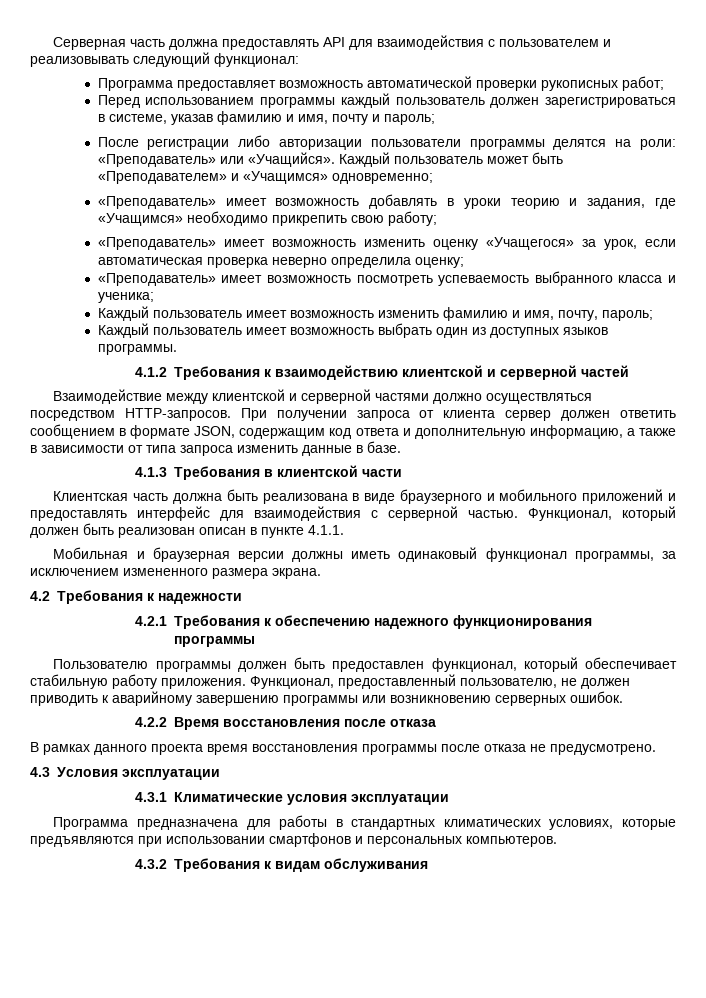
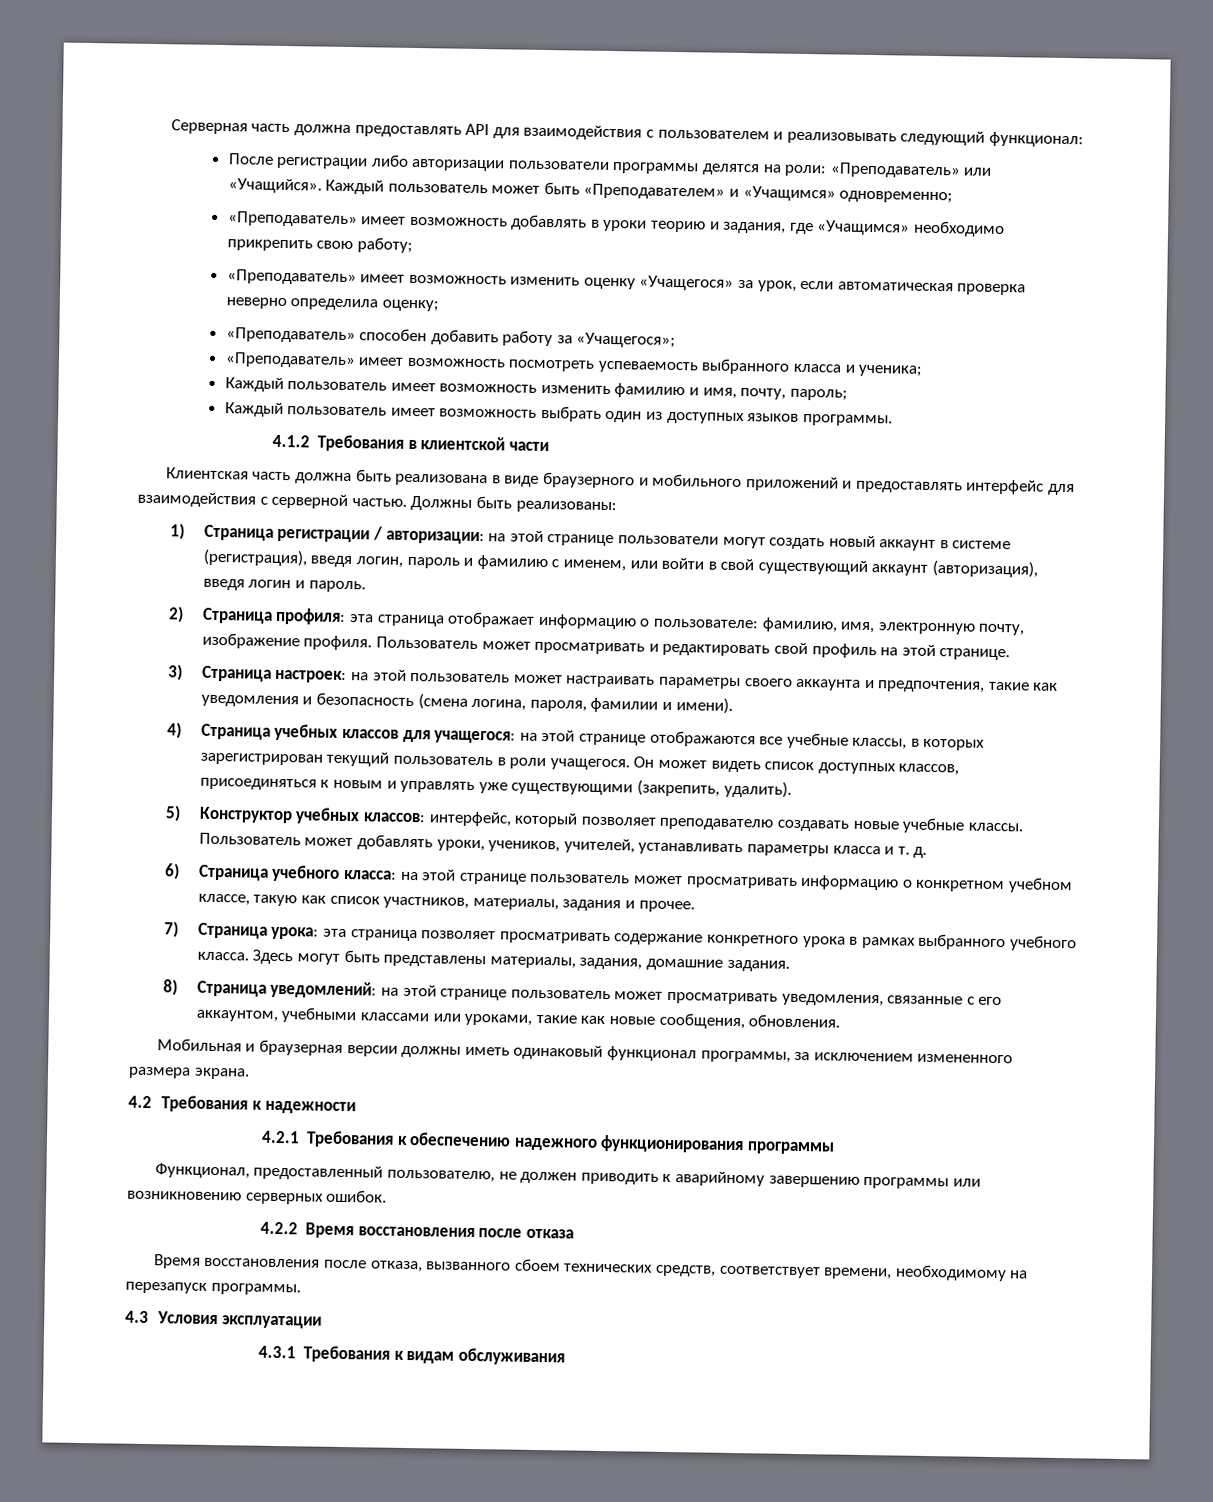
[97,76,664,91] [97,93,676,108] [97,111,435,125] // Программа предоставляет возможность автоматической проверки рукописных работ; // Перед использованием программы каждый пользователь должен зарегистрироваться в системе, указав фамилию и имя, почту и пароль; -> (1084, 139) none
(464, 262) none -> [225,327,677,349] // «Преподаватель» способен добавить работу за «Учащегося»;
[263,365,629,380] [53,389,593,404] [30,408,677,421] [30,424,676,439] [30,441,401,456] [134,466,260,480] к взаимодействию клиентской и серверной частей // Взаимодействие между клиентской и серверной частями должно осуществляться посредством HTTP-запросов. При получении запроса от клиента сервер должен ответить сообщением в формате JSON, содержащим код ответа и дополнительную информацию, а также в зависимости от типа запроса изменить данные в базе. // 4.1.3 Требования -> (405, 443) none
[528,506,676,521] [30,523,344,538] Функционал, который должен быть реализован описан в пункте 4.1.1. -> [410,495,617,514] [170,523,1012,552] [202,548,1039,578] [202,578,366,593] [168,606,1025,636] [201,632,1011,661] [168,664,1059,693] [200,692,733,714] [167,722,986,751] [199,751,960,776] [199,777,792,798] [165,805,1023,834] [198,832,928,858] [164,863,1073,894] [197,893,695,913] [164,921,1077,952] [196,949,790,972] [163,979,1003,1007] [195,1007,841,1030] Должны быть реализованы: // 1) Страница регистрации / авторизации: на этой странице пользователи могут создать новый аккаунт в системе (регистрация), введя логин, пароль и фамилию с именем, или войти в свой существующий аккаунт (авторизация), введя логин и пароль. // 2) Страница профиля: эта страница отображает информацию о пользователе: фамилию, имя, электронную почту, изображение профиля. Пользователь может просматривать и редактировать свой профиль на этой странице. // 3) Страница настроек: на этой пользователь может настраивать параметры своего аккаунта и предпочтения, такие как уведомления и безопасность (смена логина, пароля, фамилии и имени). // 4) Страница учебных классов для учащегося: на этой странице отображаются все учебные классы, в которых зарегистрирован текущий пользователь в роли учащегося. Он может видеть список доступных классов, присоединяться к новым и управлять уже существующими (закрепить, удалить). // 5) Конструктор учебных классов: интерфейс, который позволяет преподавателю создавать новые учебные классы. Пользователь может добавлять уроки, учеников, учителей, устанавливать параметры класса и т. д. // 6) Страница учебного класса: на этой странице пользователь может просматривать информацию о конкретном учебном классе, такую как список участников, материалы, задания и прочее. // 7) Страница урока: эта страница позволяет просматривать содержание конкретного урока в рамках выбранного учебного класса. Здесь могут быть представлены материалы, задания, домашние задания. // 8) Страница уведомлений: на этой странице пользователь может просматривать уведомления, связанные с его аккаунтом, учебными классами или уроками, такие как новые сообщения, обновления.
[53,657,677,672] [30,674,246,689] Пользователю программы должен быть предоставлен функционал, который обеспечивает стабильную работу приложения. -> (836, 1148) none
[30,742,656,755] [30,767,220,780] [134,792,449,805] [53,815,676,830] [30,833,557,847] [134,859,167,869] В рамках данного проекта время восстановления программы после отказа не предусмотрено. // 4.3 Условия эксплуатации // 4.3.1 Климатические условия эксплуатации // Программа предназначена для работы в стандартных климатических условиях, которые предъявляются при использовании смартфонов и персональных компьютеров. // 4.3.2 -> [153,1254,1029,1282] [125,1281,301,1296] [125,1310,322,1329] [257,1345,296,1359] Время восстановления после отказа, вызванного сбоем технических средств, соответствует времени, необходимому на перезапуск программы. // 4.3 Условия эксплуатации // 4.3.1

